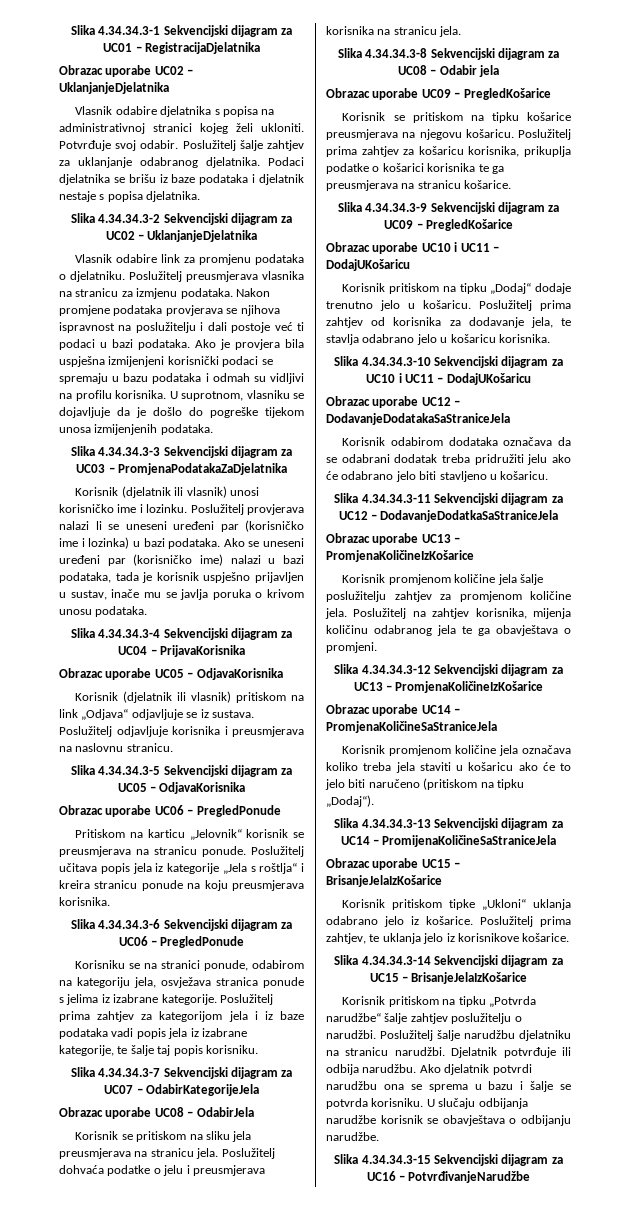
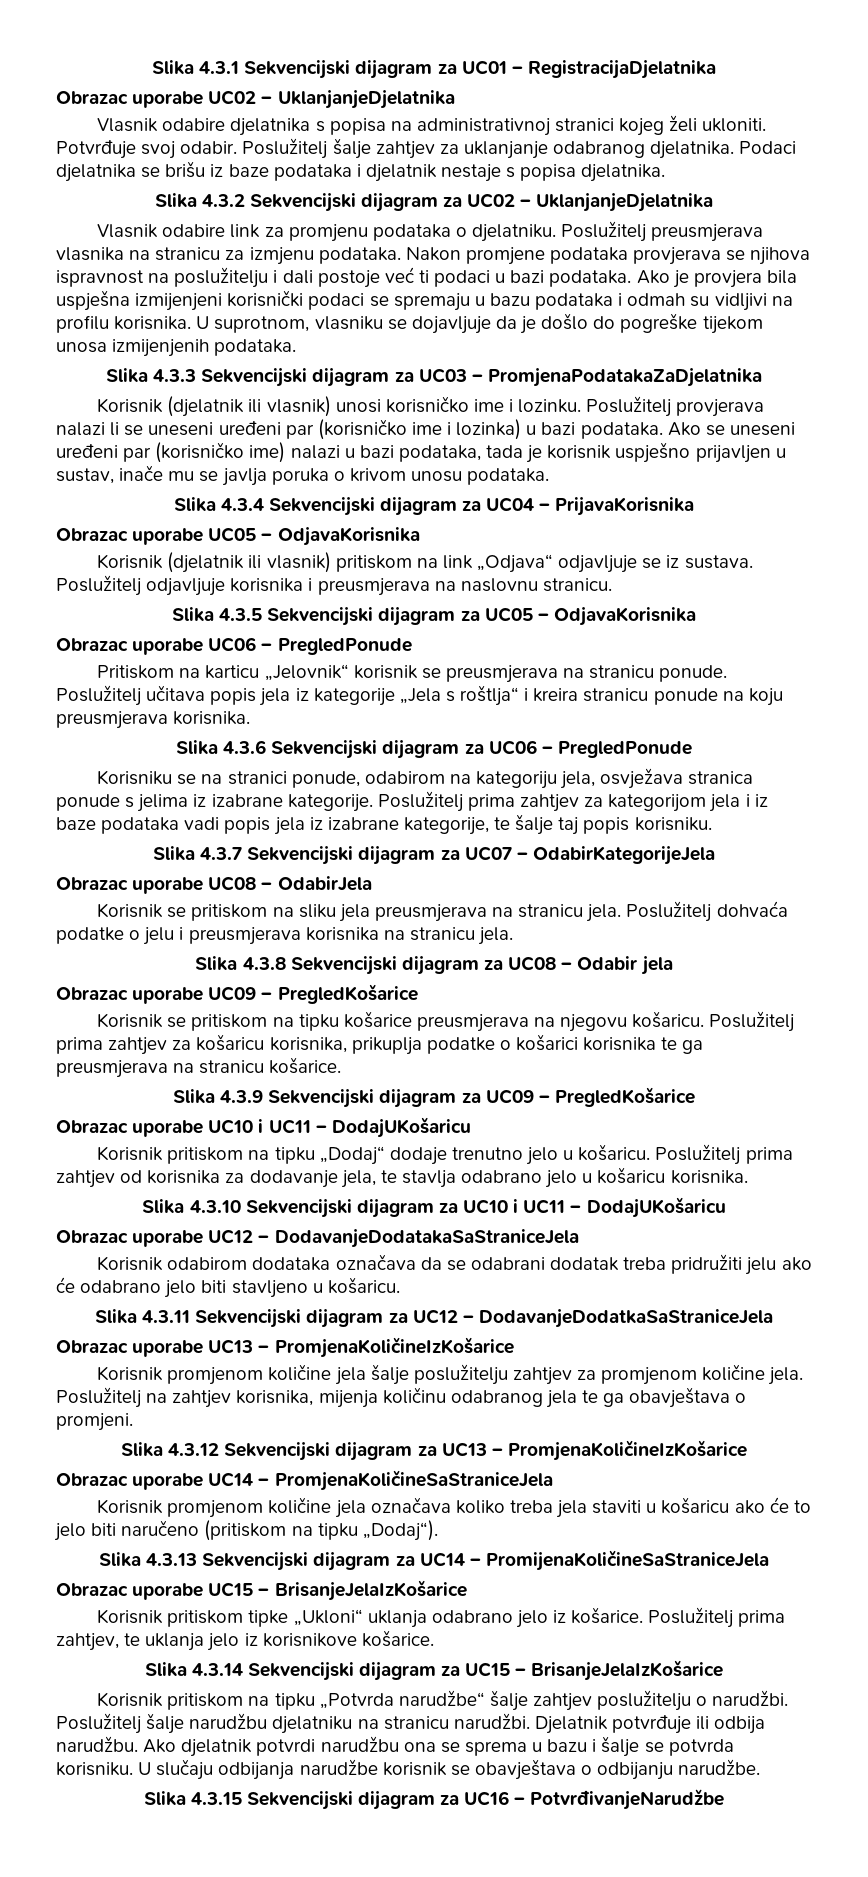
[70,25,161,35] Slika 4.34.34.3-1 -> [152,60,240,75] Slika 4.3.1
[98,214,161,223] 4.34.34.3-2 -> [201,194,245,207] 4.3.2
[98,447,161,456] 4.34.34.3-3 -> [153,369,197,382] 4.3.3
[98,629,161,638] 4.34.34.3-4 -> [220,498,264,511] 4.3.4
[98,766,161,775] 4.34.34.3-5 -> [219,608,263,621] 4.3.5
[98,919,161,929] 4.34.34.3-6 -> [223,740,267,754] 4.3.6
[98,1068,161,1077] 4.34.34.3-7 -> [200,847,243,860] 4.3.7
[365,48,428,58] 4.34.34.3-8 -> [242,957,286,970] 4.3.8
[365,203,428,212] 4.34.34.3-9 -> [220,1090,264,1103] 4.3.9
[361,357,431,366] 4.34.34.3-10 -> [189,1200,241,1213] 4.3.10
[361,494,431,503] 4.34.34.3-11 -> [142,1310,191,1323] 4.3.11
[361,665,431,674] 4.34.34.3-12 -> [168,1443,220,1456] 4.3.12
[361,819,431,828] 4.34.34.3-13 -> [146,1553,198,1566] 4.3.13
[361,956,431,965] 4.34.34.3-14 -> [191,1663,243,1676] 4.3.14
[361,1155,431,1164] 4.34.34.3-15 -> [190,1792,242,1805] 4.3.15

